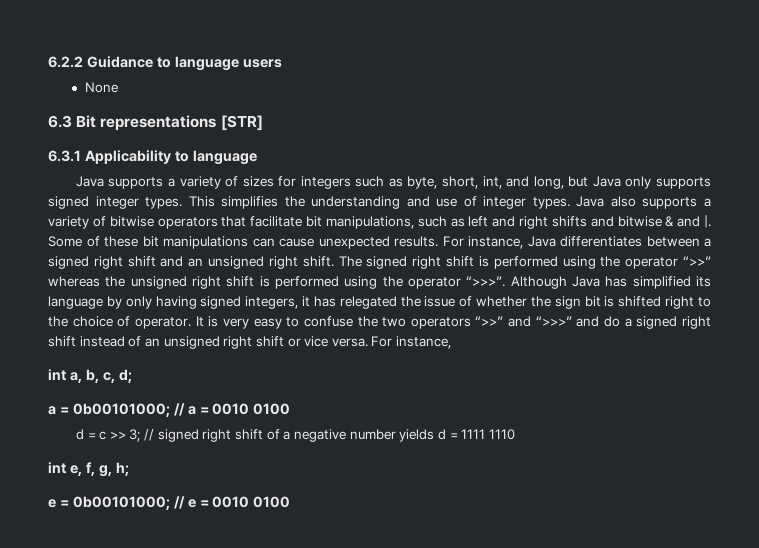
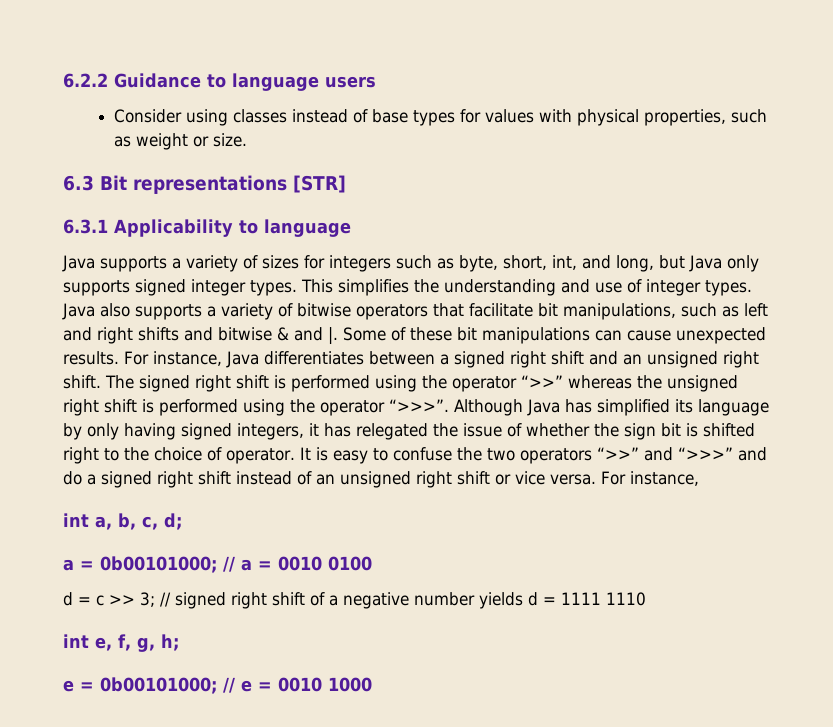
[84,82,118,93] // None -> [114,109,768,126] [114,133,248,150] // Consider using classes instead of base types for values with physical properties, such as weight or size.
[222,318,249,329] very -> (328, 454) none
[253,496,291,508] 0100 -> [328,677,372,692] 1000

